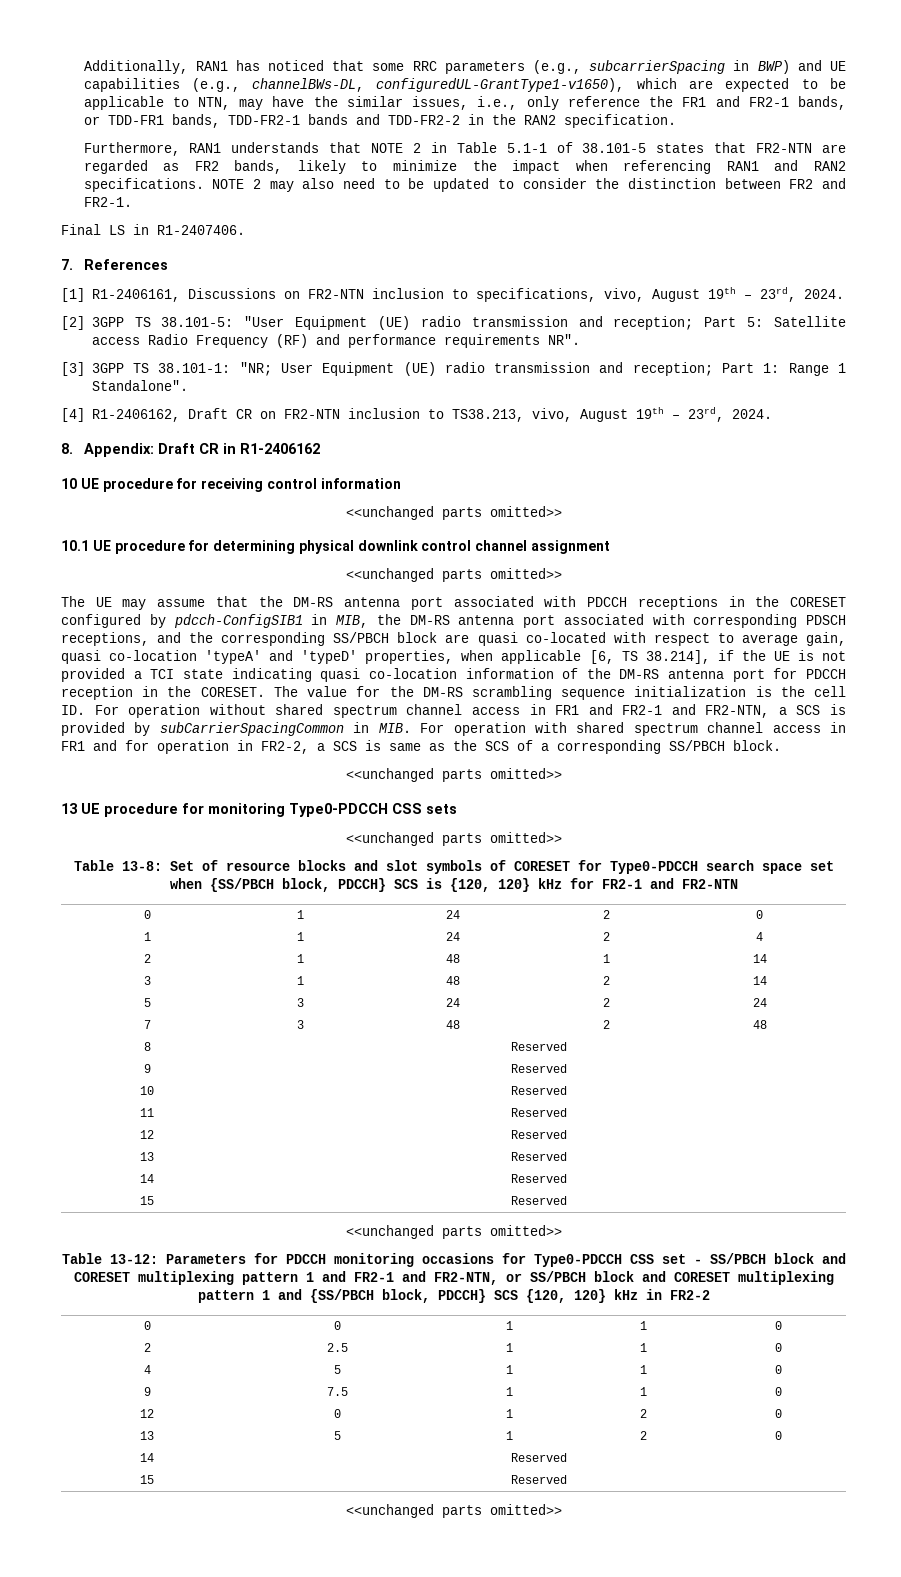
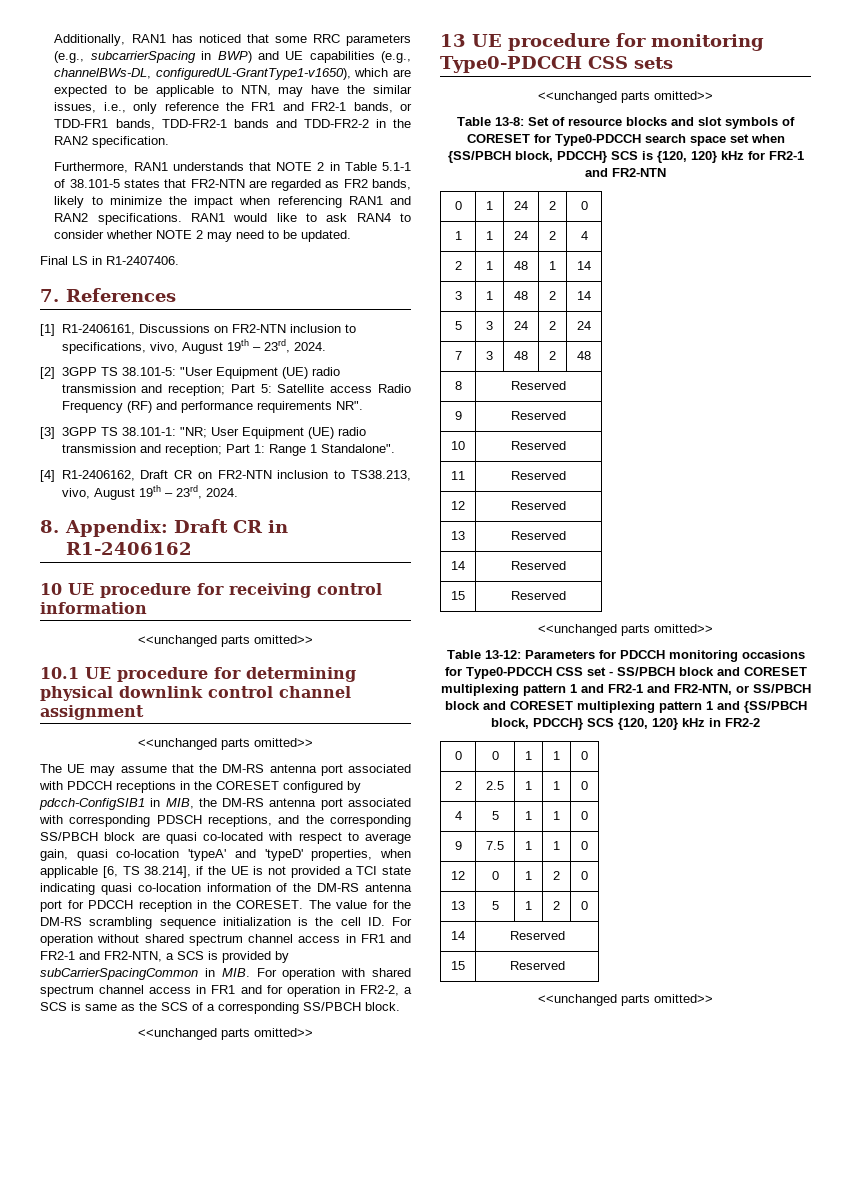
(204, 185) none -> [191,213,412,222] [54,230,154,239] RAN1 would like to ask RAN4 to consider whether
[302,178,335,189] also -> (233, 237) none
[433,178,846,192] [83,197,132,207] updated to consider the distinction between FR2 and FR2-1. -> [301,230,352,242] updated.

